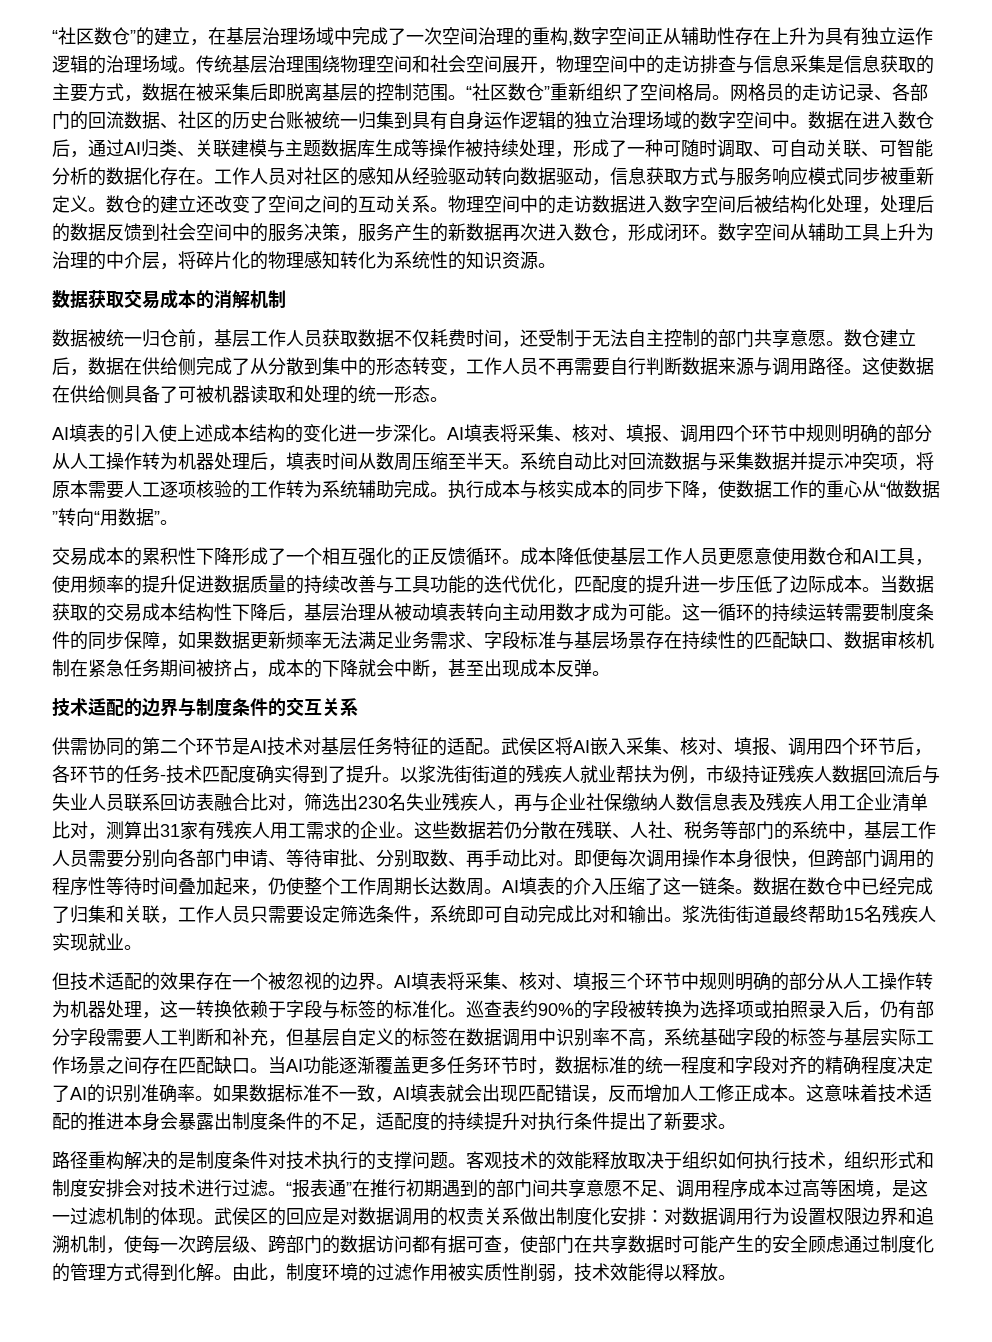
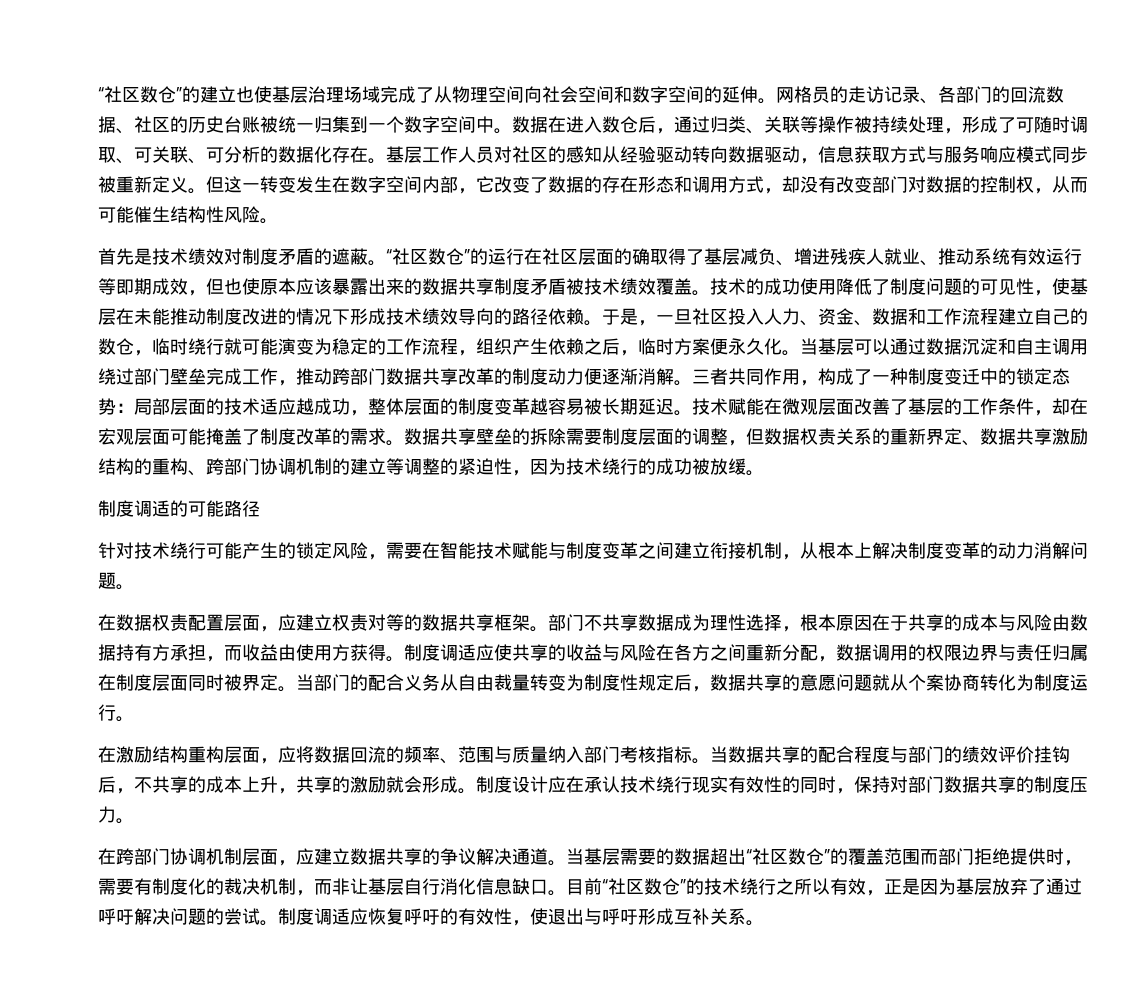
[190,27,226,46] ，在 -> [236,86,272,103] 也使
[334,27,933,46] [52,55,934,74] [52,83,712,102] 中完成了一次空间治理的重构,数字空间正从辅助性存在上升为具有独立运作逻辑的治理场域。传统基层治理围绕物理空间和社会空间展开，物理空间中的走访排查与信息采集是信息获取的主要方式，数据在被采集后即脱离基层的控制范围。“社区数仓”重新组织了空间格局 -> [380,86,758,103] 完成了从物理空间向社会空间和数字空间的延伸
[412,111,700,130] 具有自身运作逻辑的独立治理场域的 -> [368,116,404,133] 一个
[124,142,141,155] AI -> (710, 124) none
[231,139,411,158] 建模与主题数据库生成 -> (800, 124) none
[627,139,663,157] 一种 -> (1016, 125) none
[789,139,825,157] 自动 -> (152, 155) none
[897,139,933,158] 智能 -> (224, 155) none
(214, 181) none -> [386,146,422,163] 基层
[106,195,934,214] [52,223,934,242] [52,251,556,270] [52,289,286,309] [52,329,916,348] [52,357,934,376] [52,385,448,404] [52,424,932,443] [52,452,934,471] [52,480,940,499] [52,508,178,526] [52,547,933,566] [52,575,934,594] [52,603,934,622] [52,631,934,650] [52,659,610,678] [52,698,358,717] [52,737,932,756] [52,765,940,784] [52,793,928,812] [52,821,936,840] [52,849,934,868] [52,877,933,896] [52,905,936,924] [52,933,142,951] [52,972,933,991] [52,1000,934,1019] [52,1028,934,1047] [52,1056,933,1075] [52,1084,932,1103] [52,1112,736,1131] [52,1151,934,1170] [52,1179,928,1198] [52,1207,934,1226] [52,1235,934,1254] [52,1263,718,1282] 数仓的建立还改变了空间之间的互动关系。物理空间中的走访数据进入数字空间后被结构化处理，处理后的数据反馈到社会空间中的服务决策，服务产生的新数据再次进入数仓，形成闭环。数字空间从辅助工具上升为治理的中介层，将碎片化的物理感知转化为系统性的知识资源。 // 数据获取交易成本的消解机制 // 数据被统一归仓前，基层工作人员获取数据不仅耗费时间，还受制于无法自主控制的部门共享意愿。数仓建立后，数据在供给侧完成了从分散到集中的形态转变，工作人员不再需要自行判断数据来源与调用路径。这使数据在供给侧具备了可被机器读取和处理的统一形态。 // AI填表的引入使上述成本结构的变化进一步深化。AI填表将采集、核对、填报、调用四个环节中规则明确的部分从人工操作转为机器处理后，填表时间从数周压缩至半天。系统自动比对回流数据与采集数据并提示冲突项，将原本需要人工逐项核验的工作转为系统辅助完成。执行成本与核实成本的同步下降，使数据工作的重心从“做数据”转向“用数据”。 // 交易成本的累积性下降形成了一个相互强化的正反馈循环。成本降低使基层工作人员更愿意使用数仓和AI工具，使用频率的提升促进数据质量的持续改善与工具功能的迭代优化，匹配度的提升进一步压低了边际成本。当数据获取的交易成本结构性下降后，基层治理从被动填表转向主动用数才成为可能。这一循环的持续运转需要制度条件的同步保障，如果数据更新频率无法满足业务需求、字段标准与基层场景存在持续性的匹配缺口、数据审核机制在紧急任务期间被挤占，成本的下降就会中断，甚至出现成本反弹。 // 技术适配的边界与制度条件的交互关系 // 供需协同的第二个环节是AI技术对基层任务特征的适配。武侯区将AI嵌入采集、核对、填报、调用四个环节后，各环节的任务-技术匹配度确实得到了提升。以浆洗街街道的残疾人就业帮扶为例，市级持证残疾人数据回流后与失业人员联系回访表融合比对，筛选出230名失业残疾人，再与企业社保缴纳人数信息表及残疾人用工企业清单比对，测算出31家有残疾人用工需求的企业。这些数据若仍分散在残联、人社、税务等部门的系统中，基层工作人员需要分别向各部门申请、等待审批、分别取数、再手动比对。即便每次调用操作本身很快，但跨部门调用的程序性等待时间叠加起来，仍使整个工作周期长达数周。AI填表的介入压缩了这一链条。数据在数仓中已经完成了归集和关联，工作人员只需要设定筛选条件，系统即可自动完成比对和输出。浆洗街街道最终帮助15名残疾人实现就业。 // 但技术适配的效果存在一个被忽视的边界。AI填表将采集、核对、填报三个环节中规则明确的部分从人工操作转为机器处理，这一转换依赖于字段与标签的标准化。巡查表约90%的字段被转换为选择项或拍照录入后，仍有部分字段需要人工判断和补充，但基层自定义的标签在数据调用中识别率不高，系统基础字段的标签与基层实际工作场景之间存在匹配缺口。当AI功能逐渐覆盖更多任务环节时，数据标准的统一程度和字段对齐的精确程度决定了AI的识别准确率。如果数据标准不一致，AI填表就会出现匹配错误，反而增加人工修正成本。这意味着技术适配的推进本身会暴露出制度条件的不足，适配度的持续提升对执行条件提出了新要求。 // 路径重构解决的是制度条件对技术执行的支撑问题。客观技术的效能释放取决于组织如何执行技术，组织形式和制度安排会对技术进行过滤。“报表通”在推行初期遇到的部门间共享意愿不足、调用程序成本过高等困境，是这一过滤机制的体现。武侯区的回应是对数据调用的权责关系做出制度化安排：对数据调用行为设置权限边界和追溯机制，使每一次跨层级、跨部门的数据访问都有据可查，使部门在共享数据时可能产生的安全顾虑通过制度化的管理方式得到化解。由此，制度环境的过滤作用被实质性削弱，技术效能得以释放 -> [206,176,1088,194] [98,206,278,224] [98,248,1082,266] [98,278,1088,296] [98,308,1088,326] [98,338,1088,356] [98,368,1070,386] [98,398,1088,416] [98,428,1088,446] [98,458,764,476] [98,500,260,517] [98,542,1088,560] [98,572,134,590] [98,614,1088,632] [98,644,1088,662] [98,674,1088,692] [98,704,134,722] [98,746,1070,764] [98,776,1088,794] [98,806,134,824] [98,848,1082,866] [98,878,1082,896] [98,908,746,926] 但这一转变发生在数字空间内部，它改变了数据的存在形态和调用方式，却没有改变部门对数据的控制权，从而可能催生结构性风险。 // 首先是技术绩效对制度矛盾的遮蔽。“社区数仓”的运行在社区层面的确取得了基层减负、增进残疾人就业、推动系统有效运行等即期成效，但也使原本应该暴露出来的数据共享制度矛盾被技术绩效覆盖。技术的成功使用降低了制度问题的可见性，使基层在未能推动制度改进的情况下形成技术绩效导向的路径依赖。于是，一旦社区投入人力、资金、数据和工作流程建立自己的数仓，临时绕行就可能演变为稳定的工作流程，组织产生依赖之后，临时方案便永久化。当基层可以通过数据沉淀和自主调用绕过部门壁垒完成工作，推动跨部门数据共享改革的制度动力便逐渐消解。三者共同作用，构成了一种制度变迁中的锁定态势：局部层面的技术适应越成功，整体层面的制度变革越容易被长期延迟。技术赋能在微观层面改善了基层的工作条件，却在宏观层面可能掩盖了制度改革的需求。数据共享壁垒的拆除需要制度层面的调整，但数据权责关系的重新界定、数据共享激励结构的重构、跨部门协调机制的建立等调整的紧迫性，因为技术绕行的成功被放缓。 // 制度调适的可能路径 // 针对技术绕行可能产生的锁定风险，需要在智能技术赋能与制度变革之间建立衔接机制，从根本上解决制度变革的动力消解问题。 // 在数据权责配置层面，应建立权责对等的数据共享框架。部门不共享数据成为理性选择，根本原因在于共享的成本与风险由数据持有方承担，而收益由使用方获得。制度调适应使共享的收益与风险在各方之间重新分配，数据调用的权限边界与责任归属在制度层面同时被界定。当部门的配合义务从自由裁量转变为制度性规定后，数据共享的意愿问题就从个案协商转化为制度运行。 // 在激励结构重构层面，应将数据回流的频率、范围与质量纳入部门考核指标。当数据共享的配合程度与部门的绩效评价挂钩后，不共享的成本上升，共享的激励就会形成。制度设计应在承认技术绕行现实有效性的同时，保持对部门数据共享的制度压力。 // 在跨部门协调机制层面，应建立数据共享的争议解决通道。当基层需要的数据超出“社区数仓”的覆盖范围而部门拒绝提供时，需要有制度化的裁决机制，而非让基层自行消化信息缺口。目前“社区数仓”的技术绕行之所以有效，正是因为基层放弃了通过呼吁解决问题的尝试。制度调适应恢复呼吁的有效性，使退出与呼吁形成互补关系

